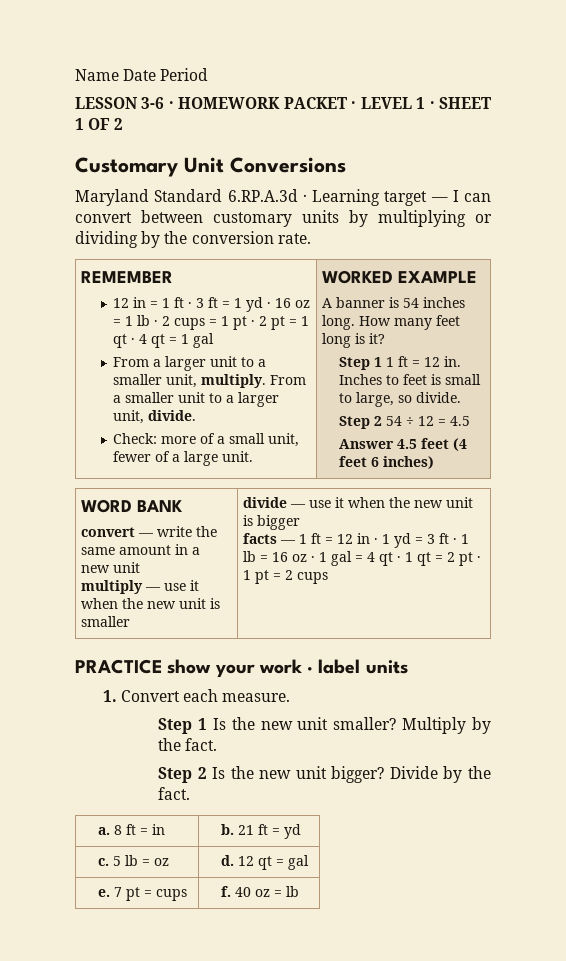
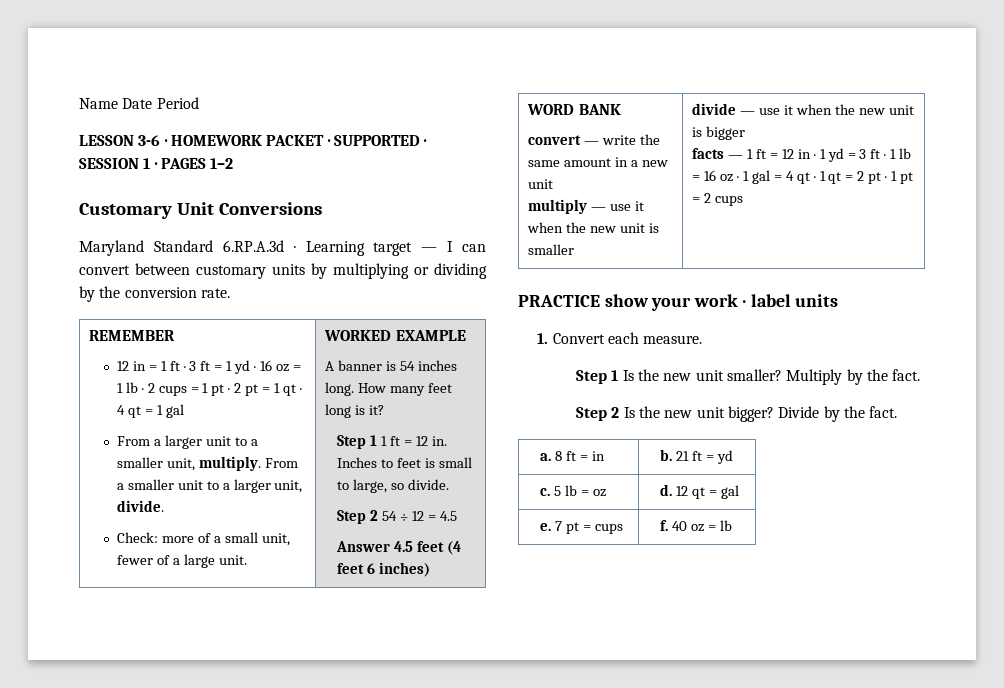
[360,97,492,109] [75,118,124,130] LEVEL 1 · SHEET 1 OF 2 -> [333,135,428,146] [79,158,234,169] SUPPORTED · SESSION 1 · PAGES 1–2

